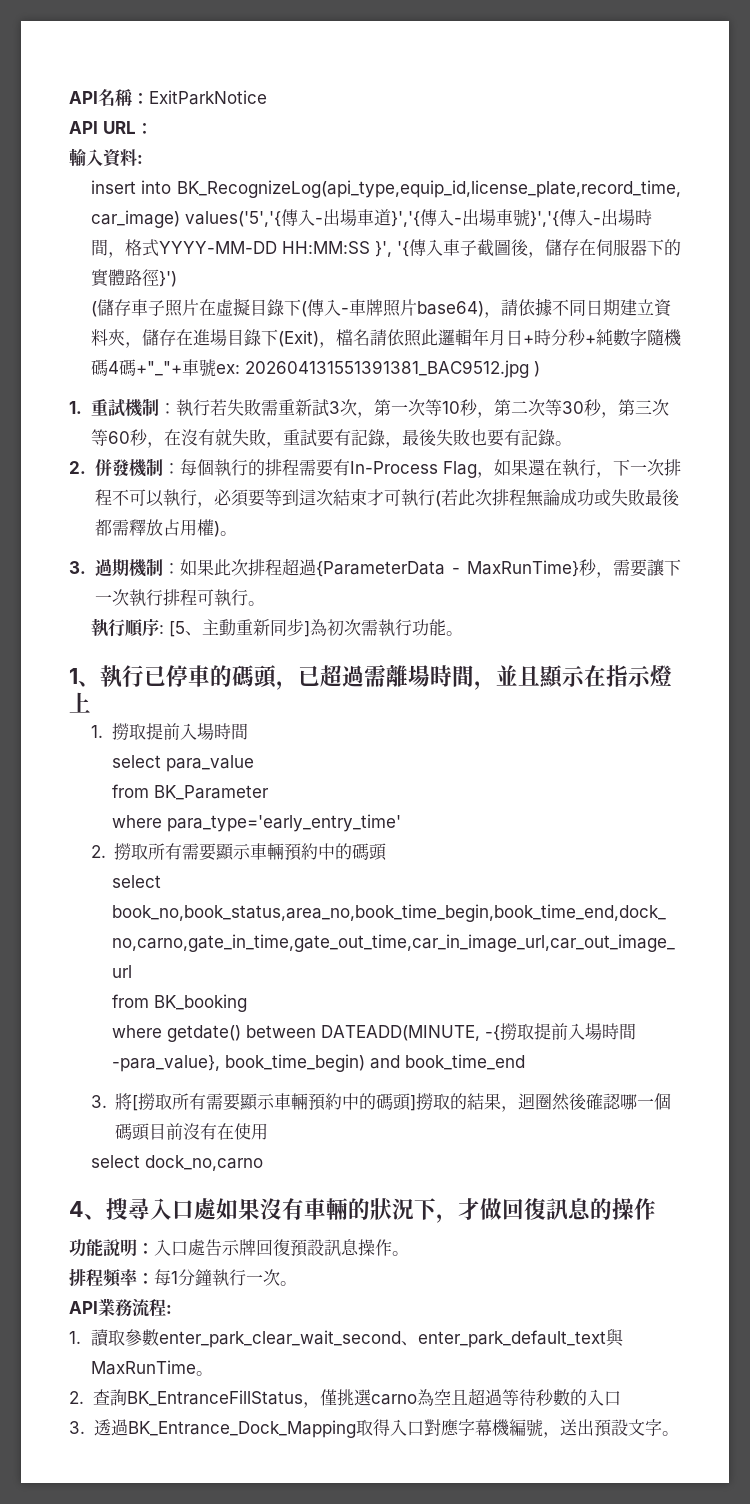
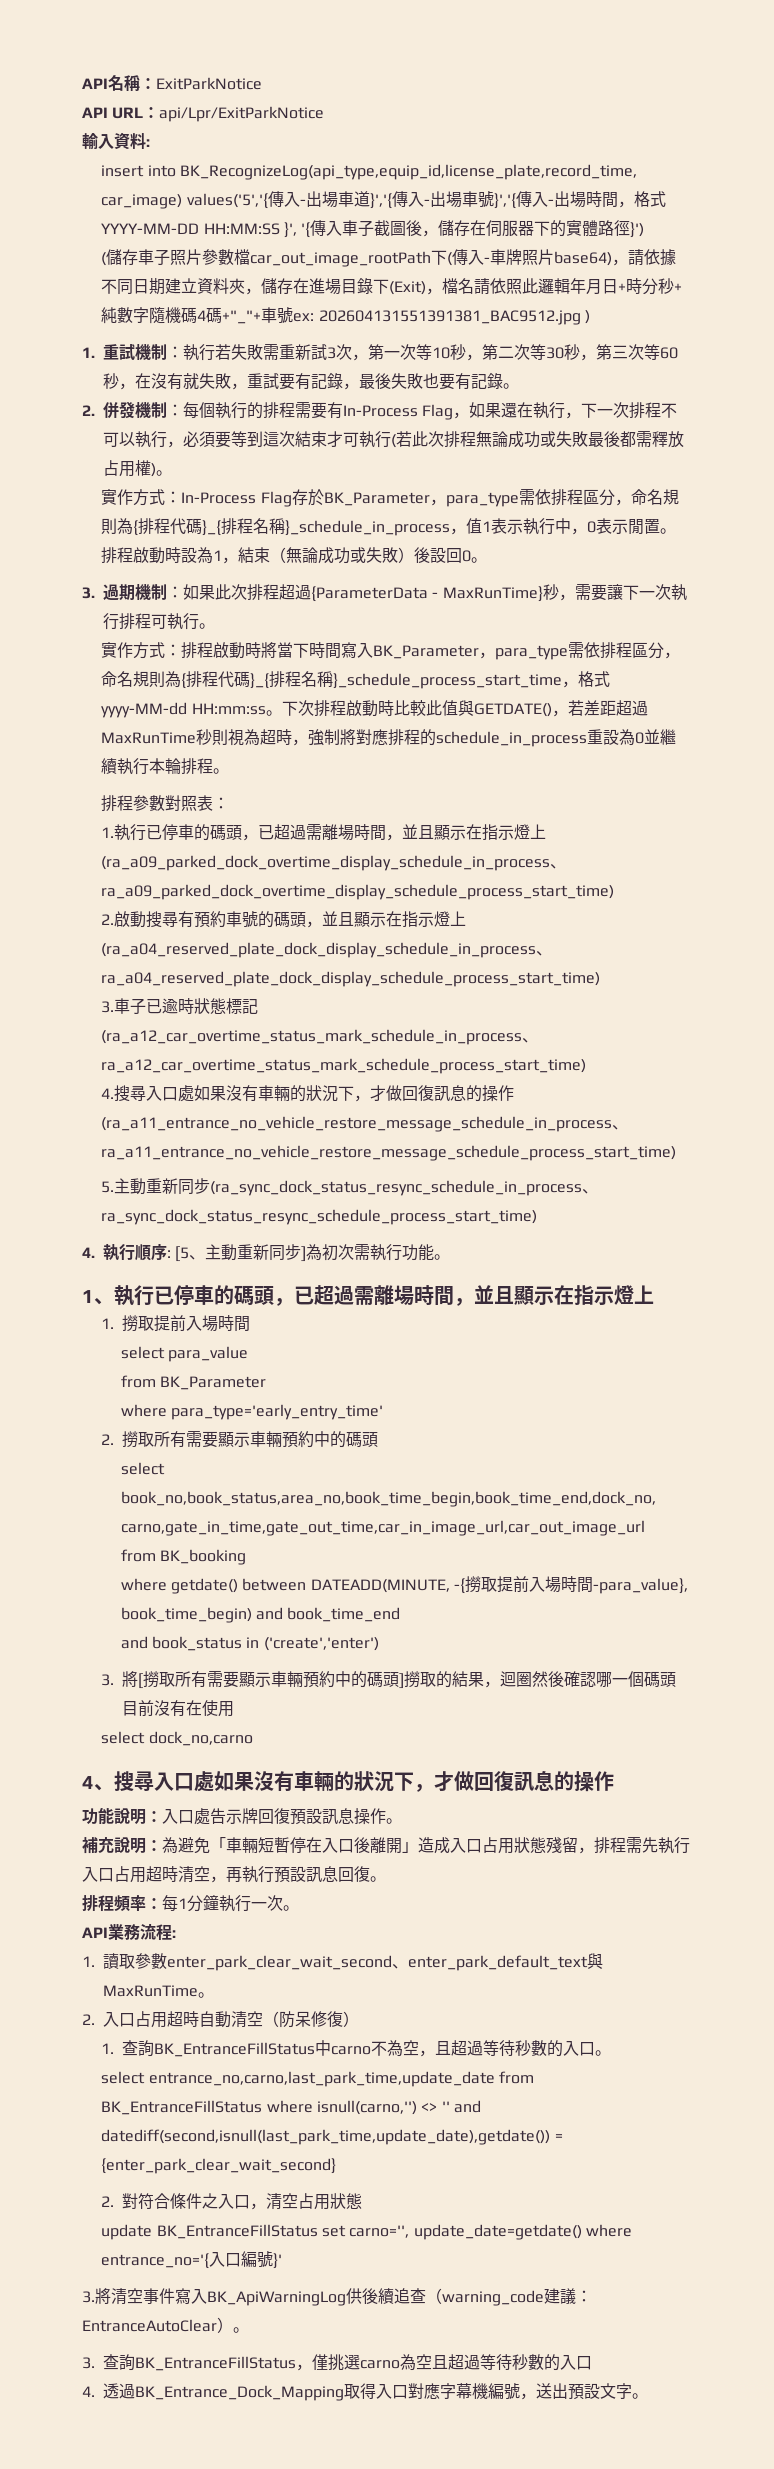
(153, 128) none -> [159,106,325,122] api/Lpr/ExitParkNotice
[198,298,284,316] 在虛擬目錄 -> [202,249,432,267] 參數檔car_out_image_rootPath
(237, 533) none -> [101,489,679,507] [101,518,677,536] [101,547,488,564] // 實作方式：In-Process Flag存於BK_Parameter，para_type需依排程區分，命名規則為{排程代碼}_{排程名稱}_schedule_in_process，值1表示執行中，0表示閒置。排程啟動時設為1，結束（無論成功或失敗）後設回0。
(265, 603) none -> [101,642,681,660] [101,671,611,689] [101,700,648,718] [101,729,677,747] [101,758,230,775] [101,795,230,812] [101,824,547,841] [101,855,567,871] [101,884,615,900] [101,911,467,928] [101,942,553,958] [101,971,601,987] [101,998,259,1015] [101,1029,539,1045] [101,1058,587,1074] [101,1085,515,1102] [101,1116,629,1132] [101,1145,677,1161] [101,1178,599,1196] [101,1209,538,1225] [82,1247,95,1258] 實作方式：排程啟動時將當下時間寫入BK_Parameter，para_type需依排程區分，命名規則為{排程代碼}_{排程名稱}_schedule_process_start_time，格式yyyy-MM-dd HH:mm:ss。下次排程啟動時比較此值與GETDATE()，若差距超過MaxRunTime秒則視為超時，強制將對應排程的schedule_in_process重設為0並繼續執行本輪排程。 // 排程參數對照表： // 1.執行已停車的碼頭，已超過需離場時間，並且顯示在指示燈上(ra_a09_parked_dock_overtime_display_schedule_in_process、ra_a09_parked_dock_overtime_display_schedule_process_start_time) // 2.啟動搜尋有預約車號的碼頭，並且顯示在指示燈上(ra_a04_reserved_plate_dock_display_schedule_in_process、ra_a04_reserved_plate_dock_display_schedule_process_start_time) // 3.車子已逾時狀態標記(ra_a12_car_overtime_status_mark_schedule_in_process、ra_a12_car_overtime_status_mark_schedule_process_start_time) // 4.搜尋入口處如果沒有車輛的狀況下，才做回復訊息的操作(ra_a11_entrance_no_vehicle_restore_message_schedule_in_process、ra_a11_entrance_no_vehicle_restore_message_schedule_process_start_time) // 5.主動重新同步(ra_sync_dock_status_resync_schedule_in_process、ra_sync_dock_status_resync_schedule_process_start_time) // 4.
(526, 1062) none -> [120,1636,379,1651] // and book_status in ('create','enter')
(409, 1253) none -> [82,1837,690,1854] [82,1866,386,1883] // 補充說明：為避免「車輛短暫停在入口後離開」造成入口占用狀態殘留，排程需先執行入口占用超時清空，再執行預設訊息回復。
(84, 1397) none -> [103,2011,359,2028] [101,2040,612,2057] [101,2071,535,2087] [101,2100,481,2115] [101,2129,563,2145] [101,2158,337,2174] [101,2193,363,2210] [101,2224,632,2240] [101,2251,283,2269] [82,2288,592,2306] [82,2317,249,2333] [82,2357,95,2369] 入口占用超時自動清空（防呆修復） // 1.查詢BK_EntranceFillStatus中carno不為空，且超過等待秒數的入口。 // select entrance_no,carno,last_park_time,update_date from BK_EntranceFillStatus where isnull(carno,'') <> '' and datediff(second,isnull(last_park_time,update_date),getdate()) = {enter_park_clear_wait_second} // 2.對符合條件之入口，清空占用狀態 // update BK_EntranceFillStatus set carno='', update_date=getdate() where entrance_no='{入口編號}' // 3.將清空事件寫入BK_ApiWarningLog供後續追查（warning_code建議：EntranceAutoClear）。 // 3.
[69,1421,85,1434] 3. -> [82,2386,95,2397] 4.

